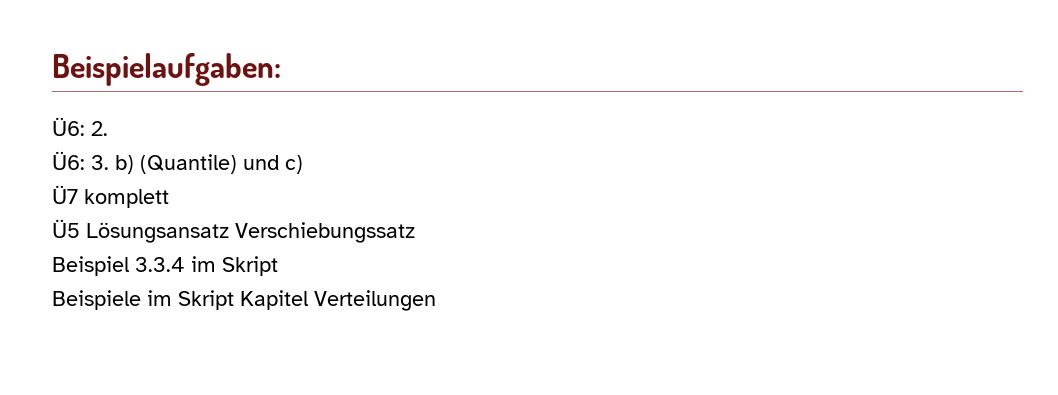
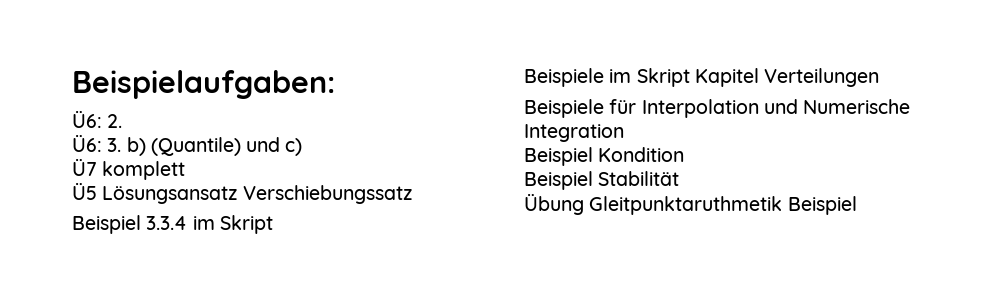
(436, 300) none -> [524,99,911,118] [524,124,624,142] [524,147,685,166] [524,171,680,190] [524,194,857,215] // Beispiele für Interpolation und Numerische Integration // Beispiel Kondition // Beispiel Stabilität // Übung Gleitpunktaruthmetik Beispiel

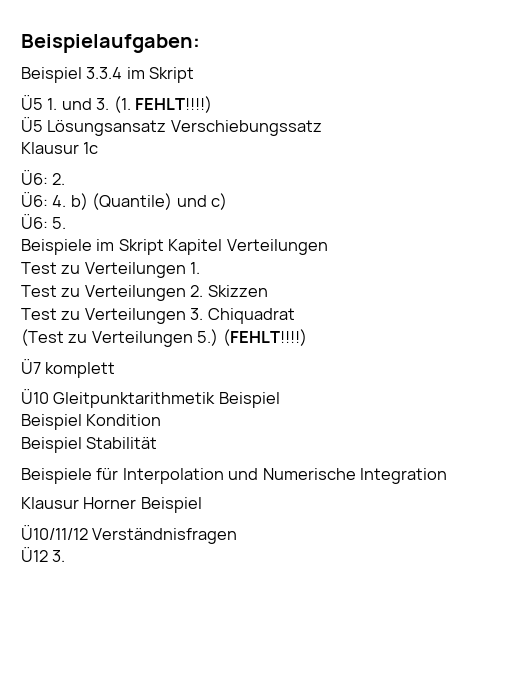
[72,111,123,128] [72,135,303,156] [72,159,186,180] [72,183,412,204] [72,215,273,234] Ü6: 2. // Ü6: 3. b) (Quantile) und c) // Ü7 komplett // Ü5 Lösungsansatz Verschiebungssatz // Beispiel 3.3.4 im Skript -> [21,67,195,83] [21,95,213,113] [21,117,322,136] [21,142,99,154] [21,170,66,185] [21,192,228,210] [21,214,67,229] Beispiel 3.3.4 im Skript // Ü5 1. und 3. (1. FEHLT!!!!) // Ü5 Lösungsansatz Verschiebungssatz // Klausur 1c // Ü6: 2. // Ü6: 4. b) (Quantile) und c) // Ü6: 5.
(880, 77) none -> [21,262,201,278] [21,285,268,301] [21,308,295,324] [21,329,307,347] [21,359,116,378] [21,389,280,408] [21,414,162,430] [21,437,158,453] // Test zu Verteilungen 1. // Test zu Verteilungen 2. Skizzen // Test zu Verteilungen 3. Chiquadrat // (Test zu Verteilungen 5.) (FEHLT!!!!) // Ü7 komplett // Ü10 Gleitpunktarithmetik Beispiel // Beispiel Kondition // Beispiel Stabilität
[524,147,685,166] [524,171,680,190] [524,194,857,215] Beispiel Kondition // Beispiel Stabilität // Übung Gleitpunktaruthmetik Beispiel -> [21,497,202,513] [21,525,238,544] [21,547,66,562] Klausur Horner Beispiel // Ü10/11/12 Verständnisfragen // Ü12 3.

